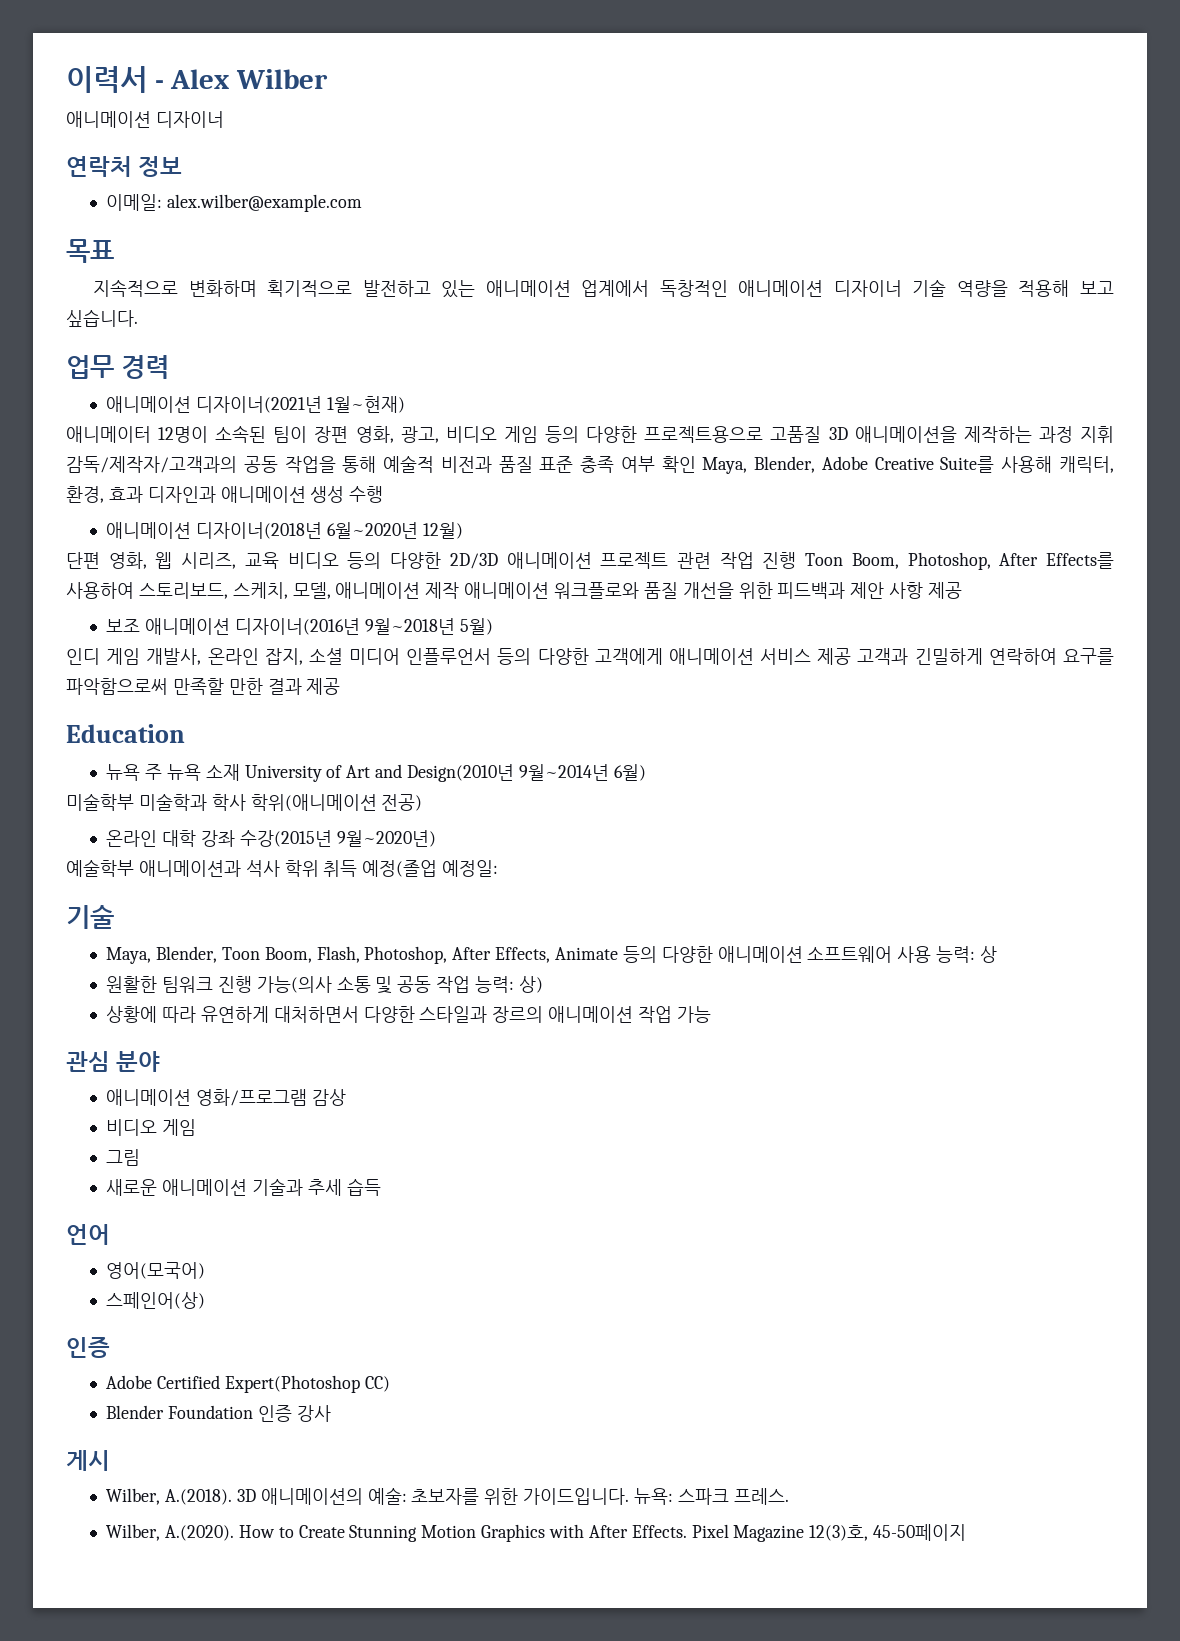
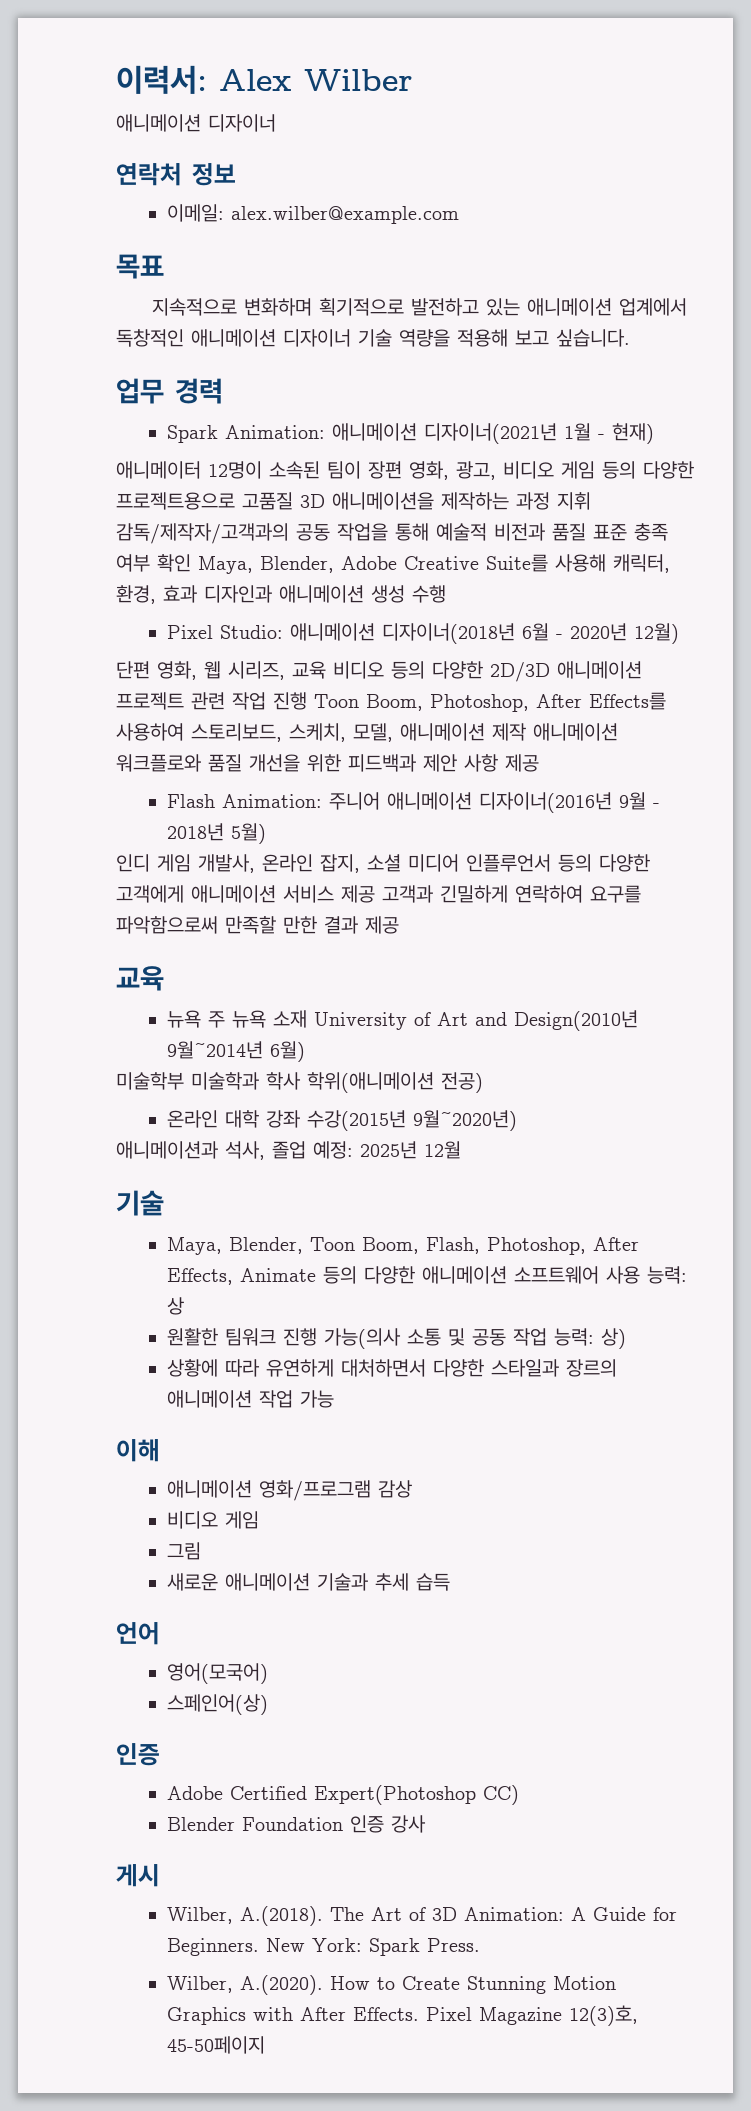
[66,66,164,93] 이력서 - -> [116,65,207,94] 이력서:
[106,396,405,413] 애니메이션 디자이너(2021년 1월~현재) -> [167,423,655,444] Spark Animation: 애니메이션 디자이너(2021년 1월 - 현재)
[106,522,418,539] 애니메이션 디자이너(2018년 6월~2020년 -> [167,623,628,644] Pixel Studio: 애니메이션 디자이너(2018년 6월 - 2020년
[106,618,455,635] 보조 애니메이션 디자이너(2016년 9월~2018년 -> [167,792,661,813] [167,823,225,841] Flash Animation: 주니어 애니메이션 디자이너(2016년 9월 - 2018년
[66,724,185,743] Education -> [116,966,164,991] 교육
[66,859,499,877] 예술학부 애니메이션과 석사 학위 취득 예정(졸업 예정일: -> [116,1141,461,1160] 애니메이션과 석사, 졸업 예정: 2025년 12월
[66,1051,161,1072] 관심 분야 -> [116,1439,160,1462] 이해
[236,1487,789,1505] 3D 애니메이션의 예술: 초보자를 위한 가이드입니다. 뉴욕: 스파크 프레스. -> [330,1907,678,1921] [167,1938,481,1956] The Art of 3D Animation: A Guide for Beginners. New York: Spark Press.

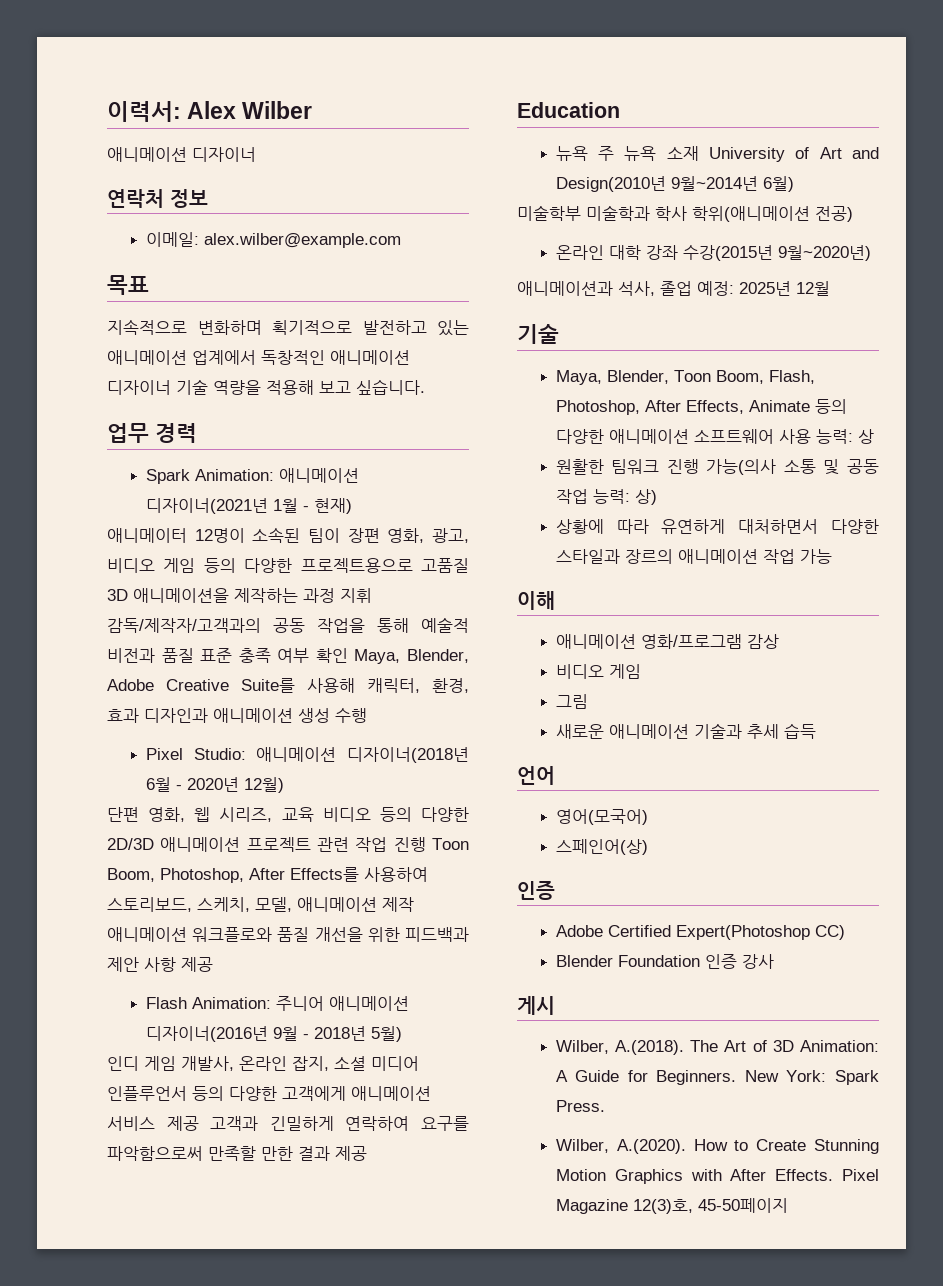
[116,966,164,991] 교육 -> [517,102,620,118] Education

